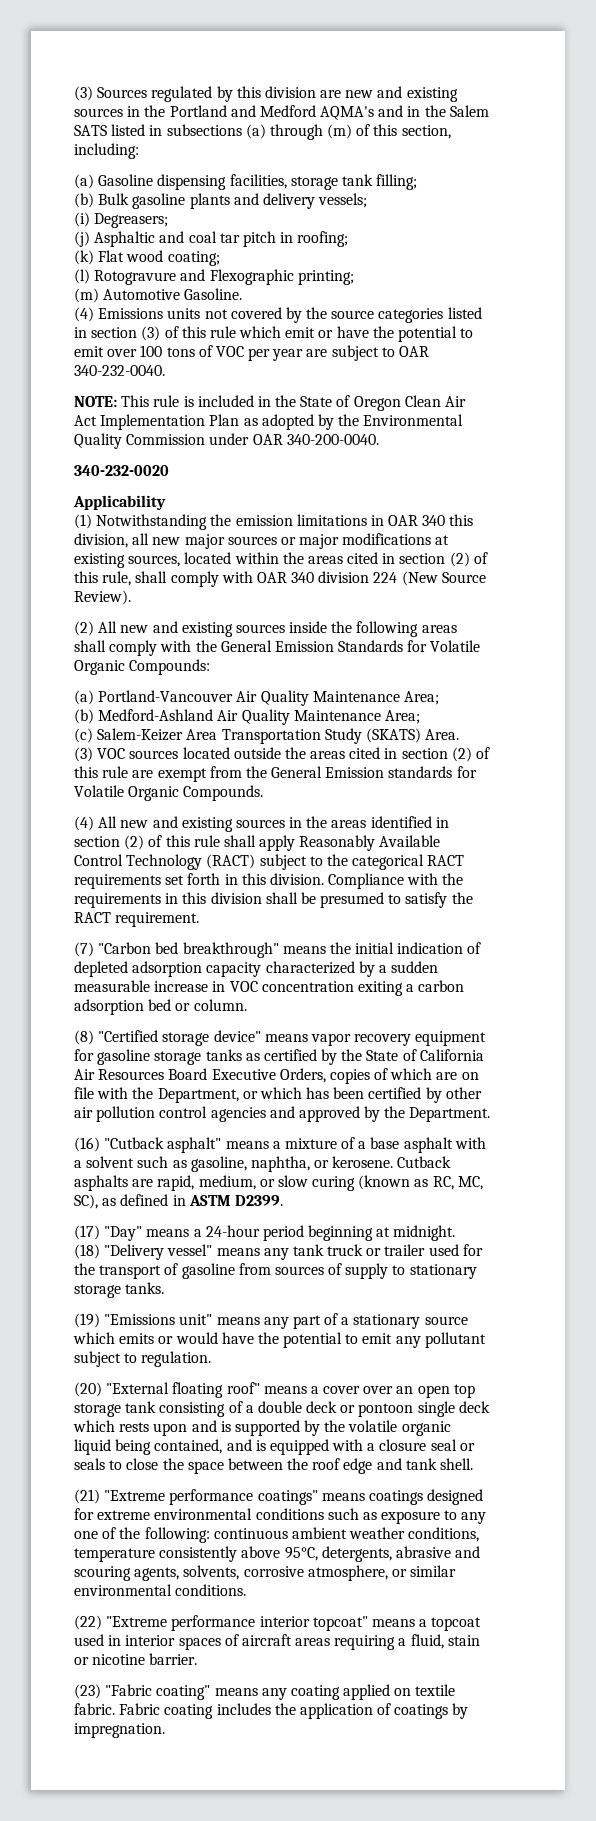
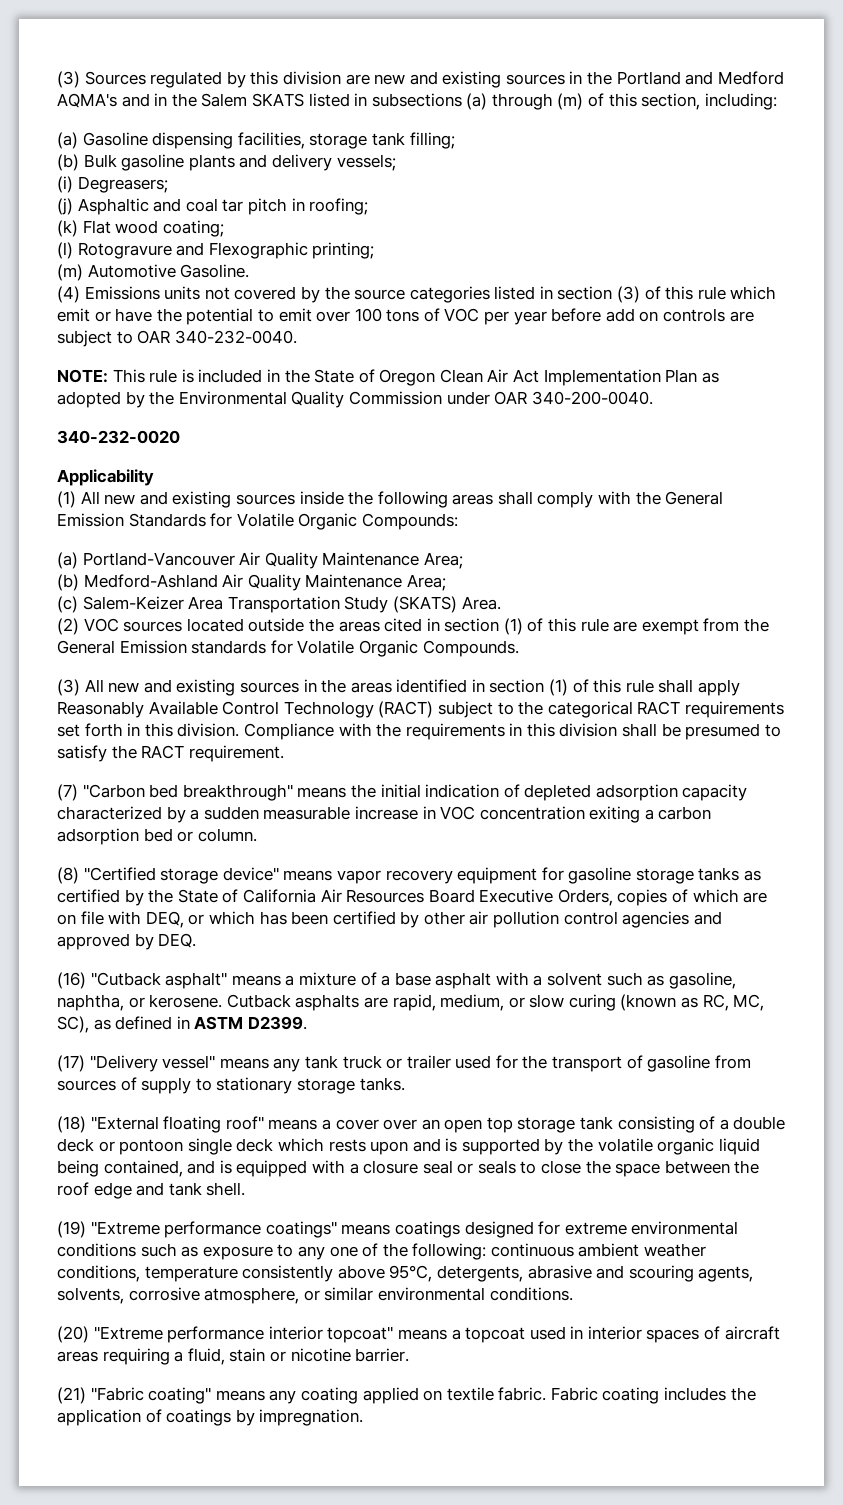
[74,125,107,136] SATS -> [251,93,304,107] SKATS
(304, 355) none -> [551,308,726,322] before add on controls
[96,514,474,530] [74,533,450,549] [74,552,488,568] [74,571,486,587] [74,590,131,605] [74,621,94,636] Notwithstanding the emission limitations in OAR 340 this division, all new major sources or major modifications at existing sources, located within the areas cited in section (2) of this rule, shall comply with OAR 340 division 224 (New Source Review). // (2) -> (76, 499) none
[74,747,93,762] (3) -> [57,618,79,635] (2)
[451,747,472,762] (2) -> [503,618,523,635] (1)
[74,816,94,831] (4) -> [57,679,80,696] (3)
[124,835,145,850] (2) -> [549,679,569,696] (1)
[132,1087,239,1103] the Department, -> [145,911,184,928] DEQ,
[384,1106,491,1122] the Department. -> [158,933,197,948] DEQ.
[104,1225,456,1241] [74,1244,100,1259] "Day" means a 24-hour period beginning at midnight. // (18) -> (85, 1063) none
[74,1313,468,1329] [73,1332,486,1348] [74,1351,212,1367] [74,1382,102,1397] (19) "Emissions unit" means any part of a stationary source which emits or would have the potential to emit any pollutant subject to regulation. // (20) -> [57,1116,86,1133] (18)
[74,1489,100,1504] (21) -> [57,1221,86,1238] (19)
[74,1615,102,1630] (22) -> [57,1326,89,1343] (20)
[74,1684,101,1699] (23) -> [57,1387,86,1404] (21)

